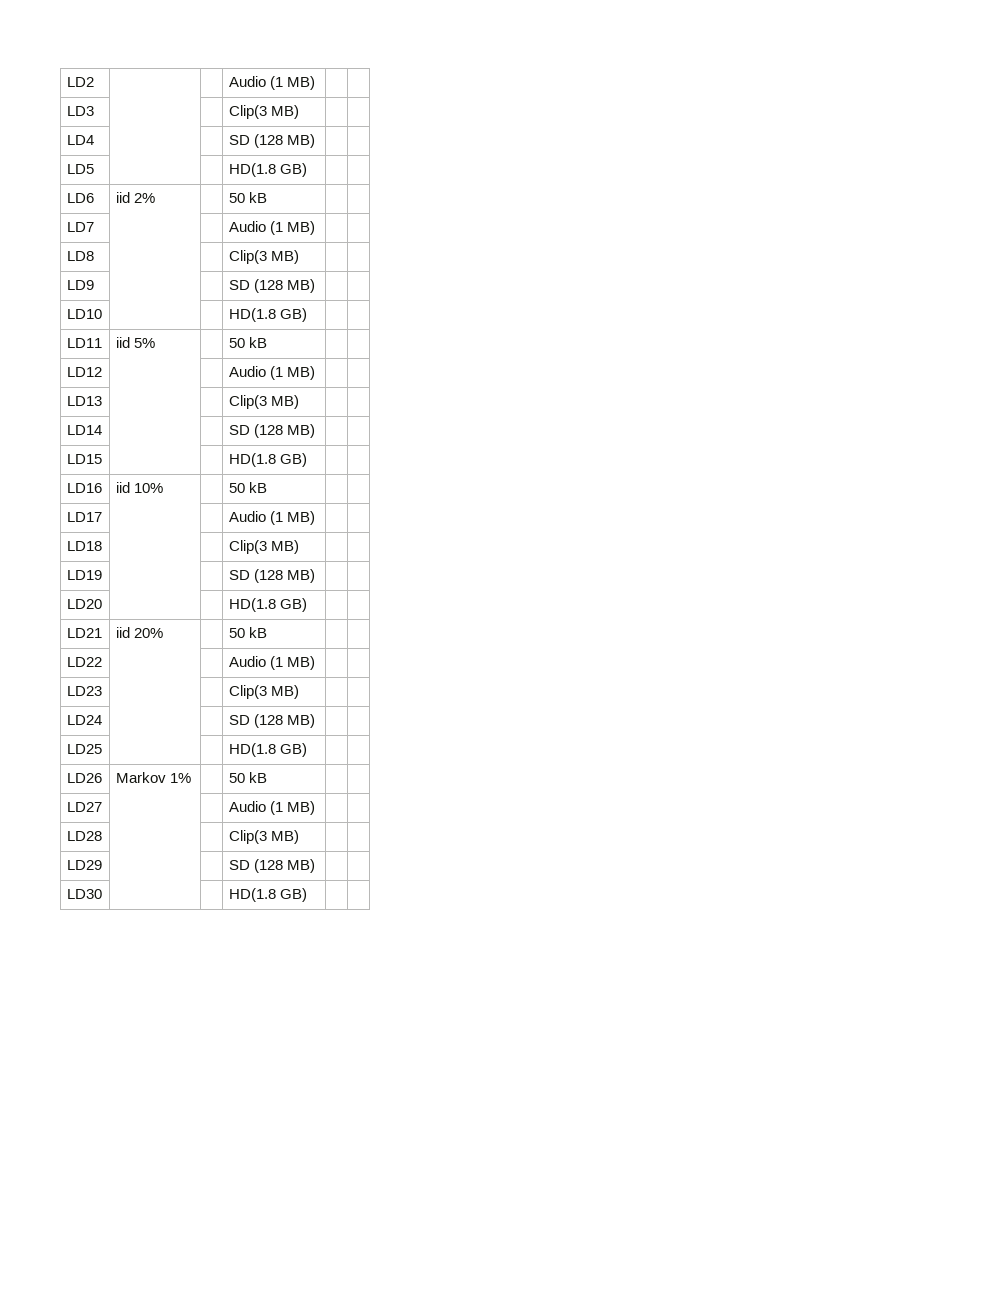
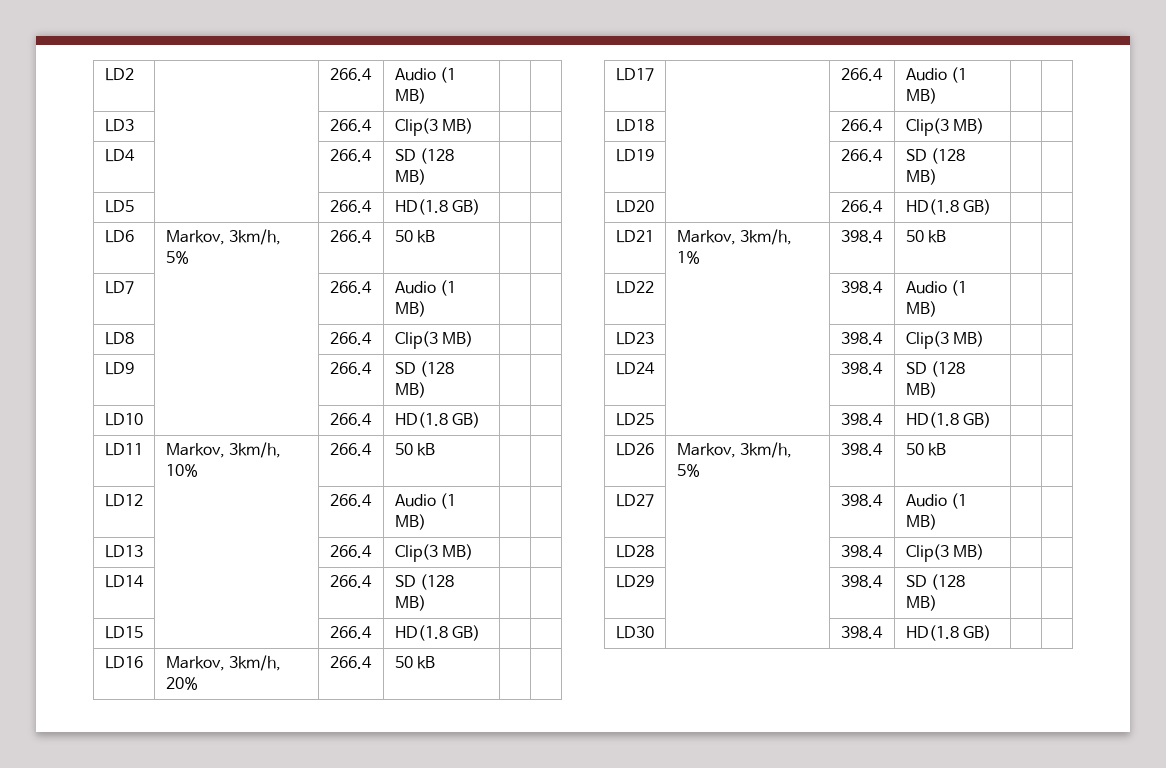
(94, 82) none -> [329,68,372,81] 266.4
(94, 111) none -> [329,119,372,132] 266.4
(94, 140) none -> [329,149,372,162] 266.4
(94, 169) none -> [329,200,372,213] 266.4
[115,192,155,203] iid 2% | -> [165,229,281,245] [165,251,189,264] [329,230,372,243] Markov, 3km/h, 5% | 266.4
(94, 227) none -> [329,281,372,294] 266.4
(94, 256) none -> [329,332,372,345] 266.4
(94, 285) none -> [329,362,372,375] 266.4
(102, 314) none -> [329,413,372,426] 266.4
[115,337,155,348] iid 5% | -> [165,442,281,458] [165,464,198,477] [329,443,372,456] Markov, 3km/h, 10% | 266.4
(102, 372) none -> [329,494,372,507] 266.4
(102, 401) none -> [329,545,372,558] 266.4
(102, 430) none -> [329,575,372,588] 266.4
(102, 459) none -> [329,626,372,639] 266.4
[115,482,163,493] iid 10% | -> [165,655,281,671] [165,677,198,690] [329,656,372,669] Markov, 3km/h, 20% | 266.4
(102, 517) none -> [840,68,883,81] 266.4
(102, 546) none -> [840,119,883,132] 266.4
(102, 575) none -> [840,149,883,162] 266.4
(102, 604) none -> [840,200,883,213] 266.4
[115,627,163,638] iid 20% | -> [676,229,792,245] [676,251,700,264] [840,230,883,243] Markov, 3km/h, 1% | 398.4
(102, 662) none -> [840,281,883,294] 398.4
(102, 691) none -> [840,332,883,345] 398.4
(102, 720) none -> [840,362,883,375] 398.4
(102, 749) none -> [840,413,883,426] 398.4
[115,772,191,783] Markov 1% | -> [676,442,792,458] [676,464,700,477] [840,443,883,456] Markov, 3km/h, 5% | 398.4
(102, 807) none -> [840,494,883,507] 398.4
(102, 836) none -> [840,545,883,558] 398.4
(102, 865) none -> [840,575,883,588] 398.4
(102, 894) none -> [840,626,883,639] 398.4

